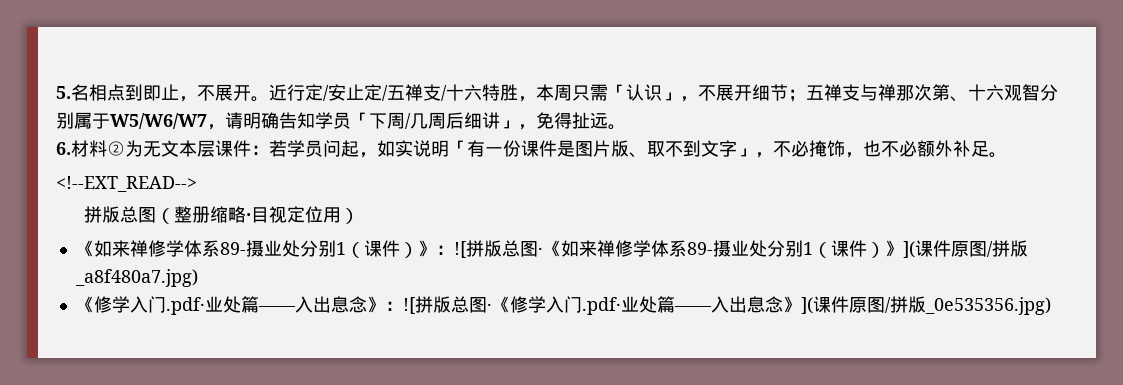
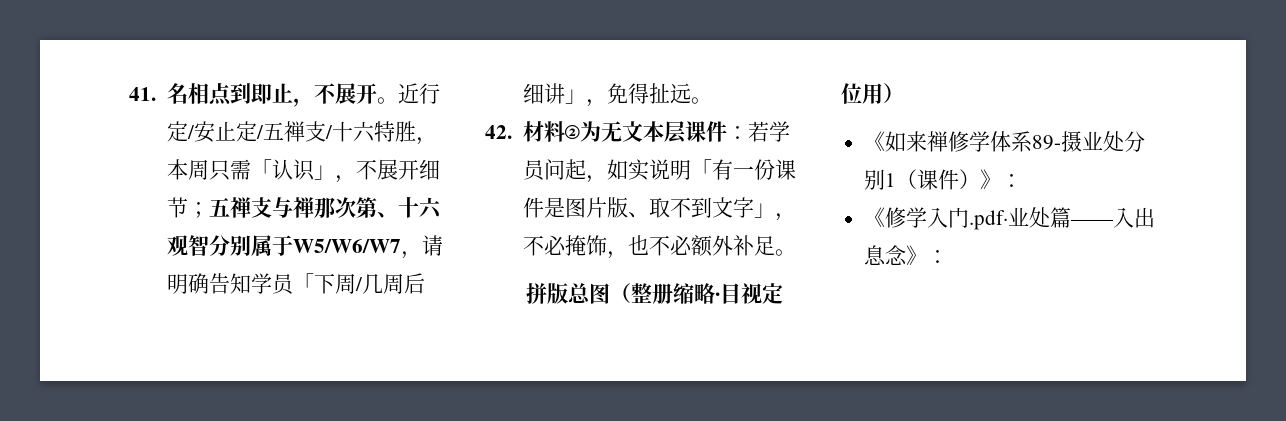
[56,86,71,99] 5. -> [129,87,156,101] 41.
[56,142,71,155] 6. -> [485,125,512,139] 42.
[56,176,197,192] // <!--EXT_READ--> -> (796, 252) none
[453,240,1028,258] [74,269,198,287] ![拼版总图·《如来禅修学体系89-摄业处分别1（课件）》](课件原图/拼版_a8f480a7.jpg) -> (1023, 180) none
[402,296,1051,315] ![拼版总图·《修学入门.pdf·业处篇——入出息念》](课件原图/拼版_0e535356.jpg) -> (949, 256) none

